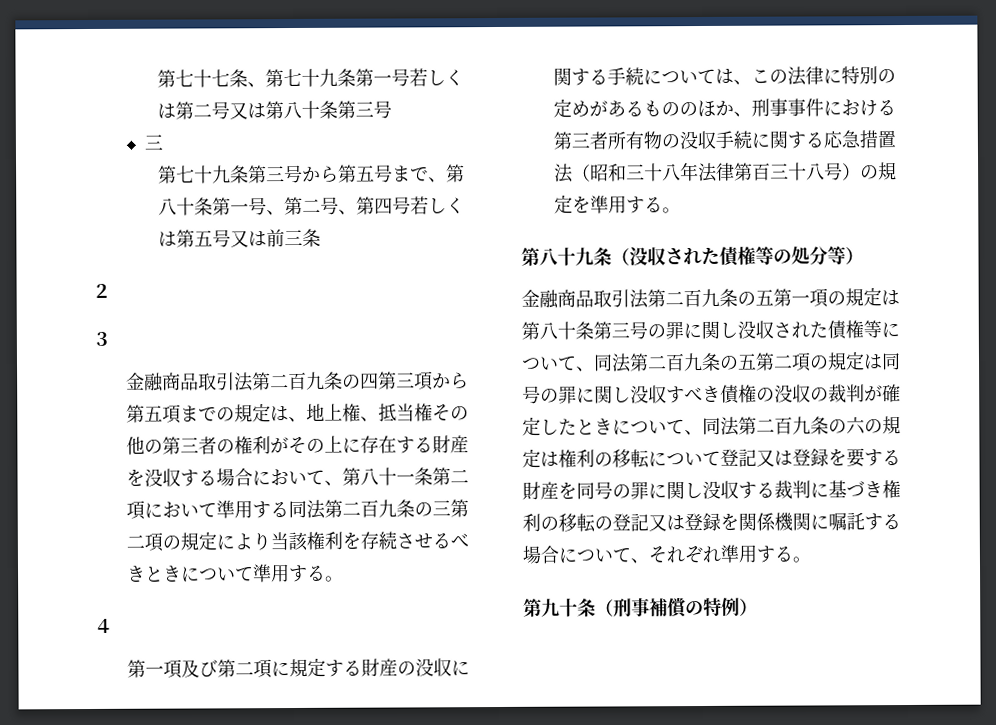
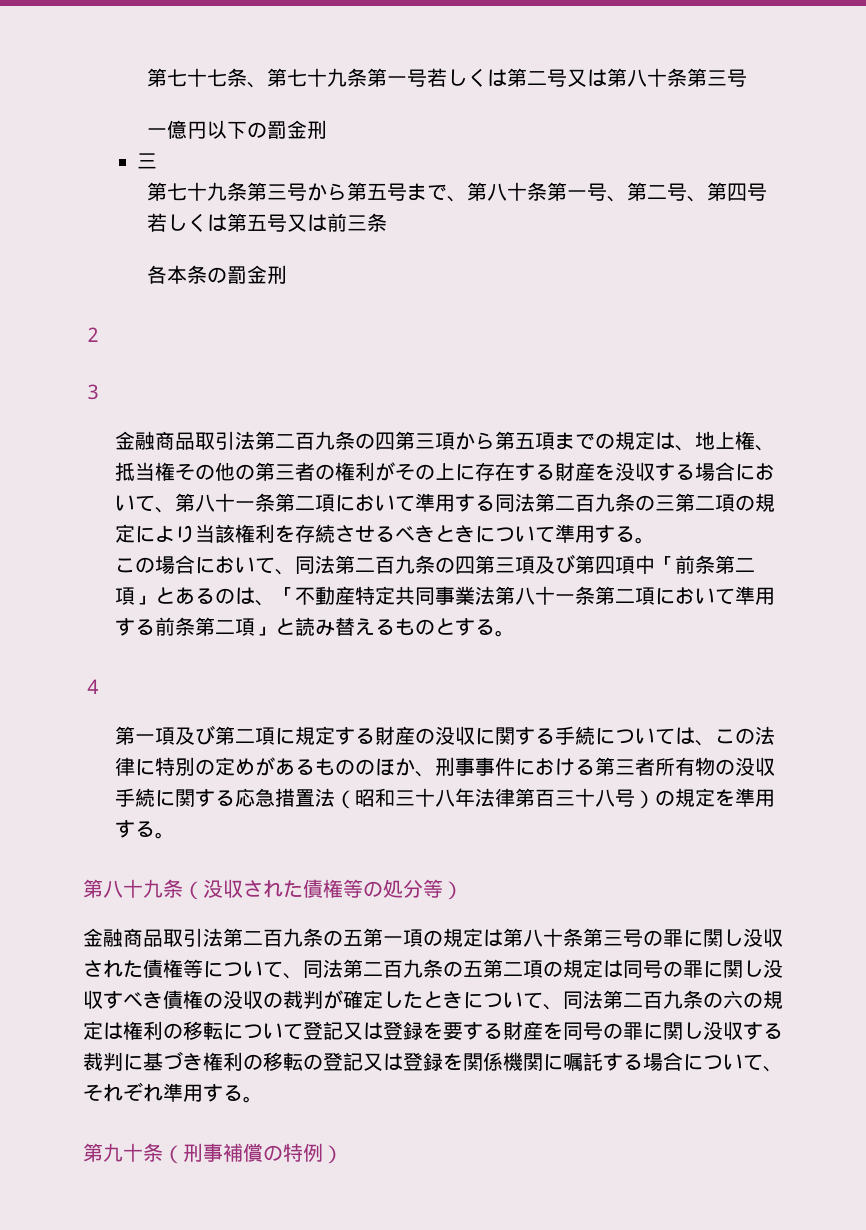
(392, 109) none -> [147,120,328,139] // 一億円以下の罰金刑
(321, 237) none -> [147,265,288,284] // 各本条の罰金刑
(344, 578) none -> [115,554,756,575] [115,586,776,606] [115,617,516,637] // この場合において、同法第二百九条の四第三項及び第四項中「前条第二項」とあるのは、「不動産特定共同事業法第八十一条第二項において準用する前条第二項」と読み替えるものとする。

